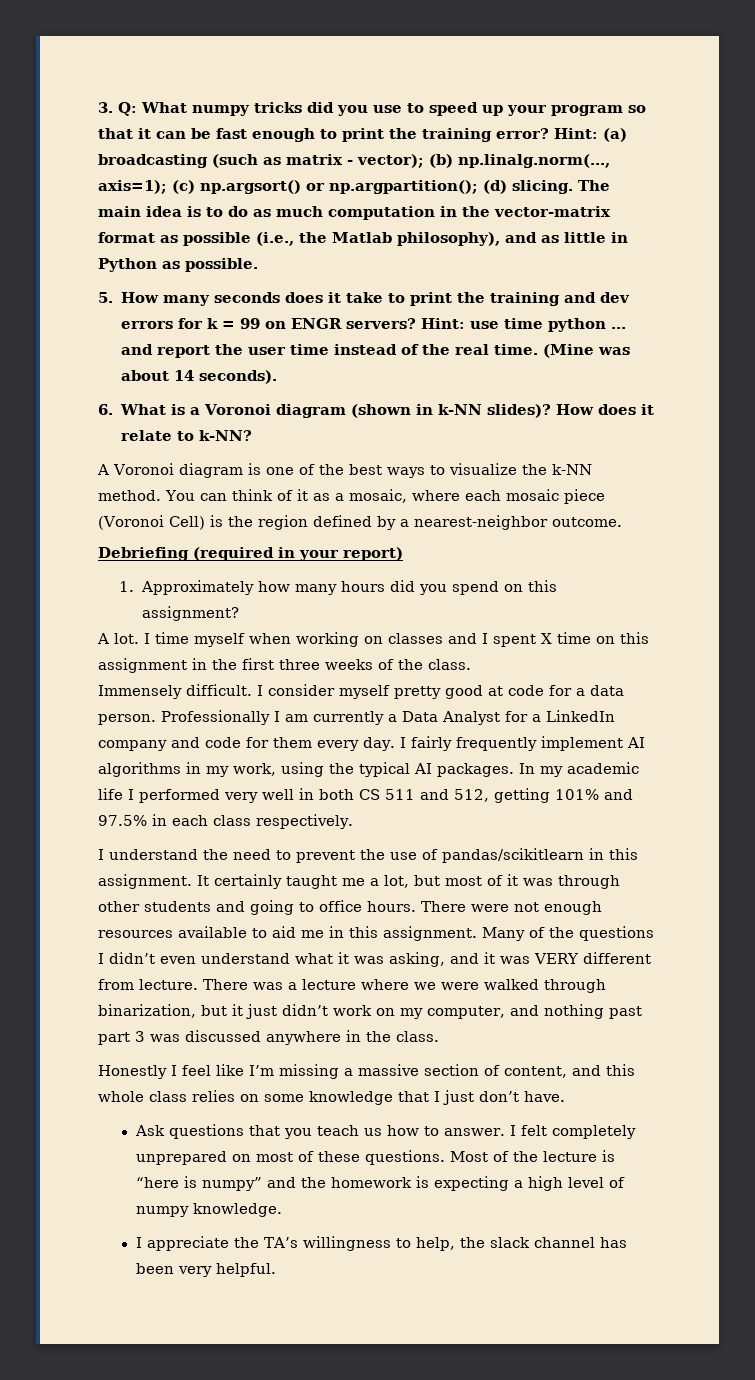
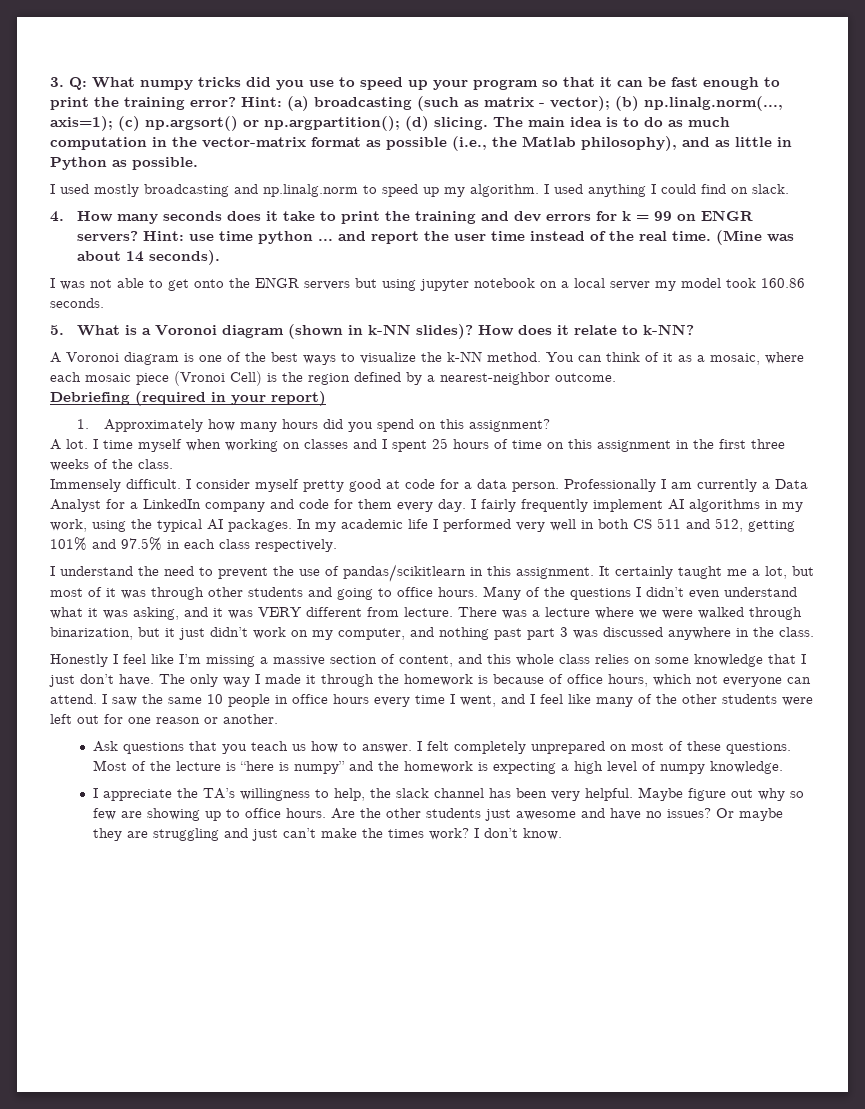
[98,292,113,303] 5. -> [50,184,789,197] [50,211,64,222] I used mostly broadcasting and np.linalg.norm to speed up my algorithm. I used anything I could find on slack. // 4.
[98,404,113,415] 6. -> [50,277,805,291] [50,298,104,308] [50,325,64,335] I was not able to get onto the ENGR servers but using jupyter notebook on a local server my model took 160.86 seconds. // 5.
[98,515,164,530] (Voronoi -> [174,371,225,386] (Vronoi
[541,633,552,644] X -> [432,438,508,449] 25 hours of
[421,901,602,915] [98,926,477,941] There were not enough resources available to aid me in this assignment. -> (478, 592) none
(565, 1096) none -> [159,674,811,687] [50,694,813,707] [50,714,278,724] The only way I made it through the homework is because of office hours, which not everyone can attend. I saw the same 10 people in office hours every time I went, and I feel like many of the other students were left out for one reason or another.
(276, 1270) none -> [638,787,805,801] [93,808,784,821] [93,828,563,841] Maybe figure out why so few are showing up to office hours. Are the other students just awesome and have no issues? Or maybe they are struggling and just can’t make the times work? I don’t know.

